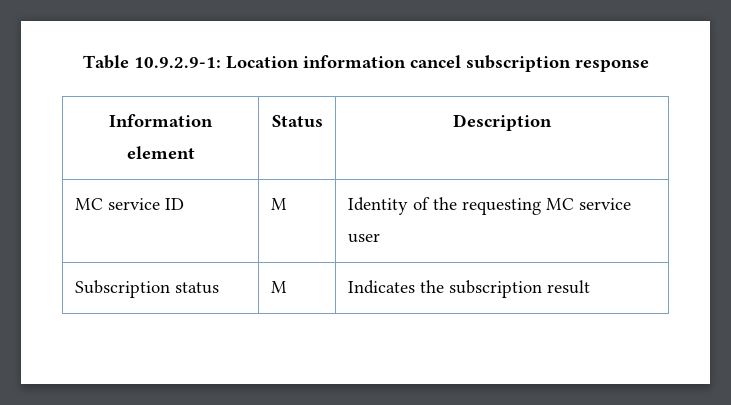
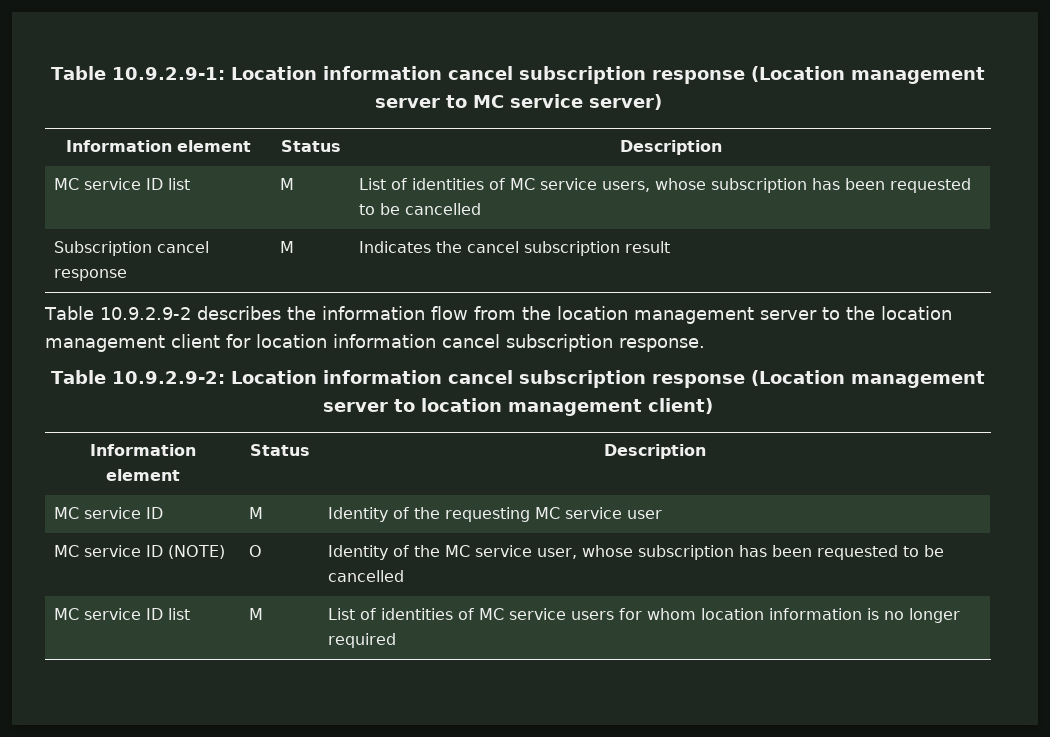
(649, 65) none -> [750,66,985,84] [374,94,662,110] [66,140,251,152] [281,140,341,152] [619,140,722,155] [53,178,190,190] [279,178,294,190] [358,178,971,193] [358,203,481,215] [53,241,209,256] [53,269,127,281] [279,241,294,253] [358,241,670,256] [44,306,952,324] [45,334,705,352] [51,370,985,388] [323,398,713,416] (Location management server to MC service server) // Information element | Status | Description // MC service ID list | M | List of identities of MC service users, whose subscription has been requested to be cancelled // Subscription cancel response | M | Indicates the cancel subscription result // Table 10.9.2.9-2 describes the information flow from the location management server to the location management client for location information cancel subscription response. // Table 10.9.2.9-2: Location information cancel subscription response (Location management server to location management client)
[74,280,219,298] [270,281,287,293] [347,280,590,298] Subscription status | M | Indicates the subscription result -> [53,545,225,559] [248,545,262,557] [327,545,944,560] [327,570,404,582] [53,608,190,620] [248,608,263,620] [327,608,960,623] [327,633,396,648] MC service ID (NOTE) | O | Identity of the MC service user, whose subscription has been requested to be cancelled // MC service ID list | M | List of identities of MC service users for whom location information is no longer required

